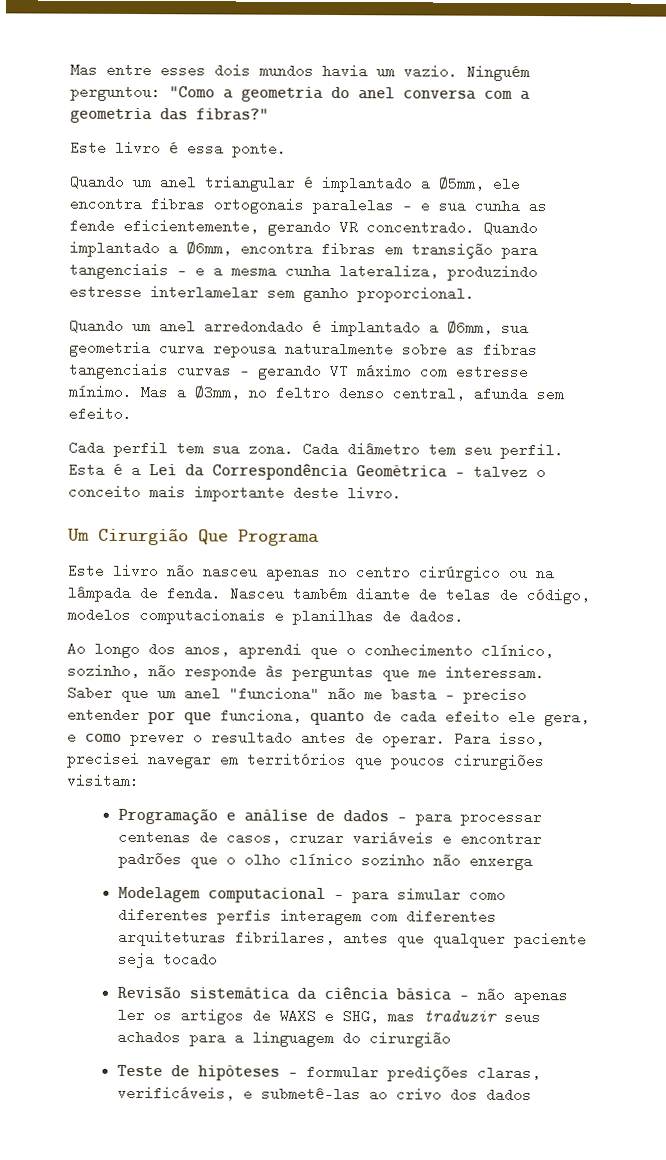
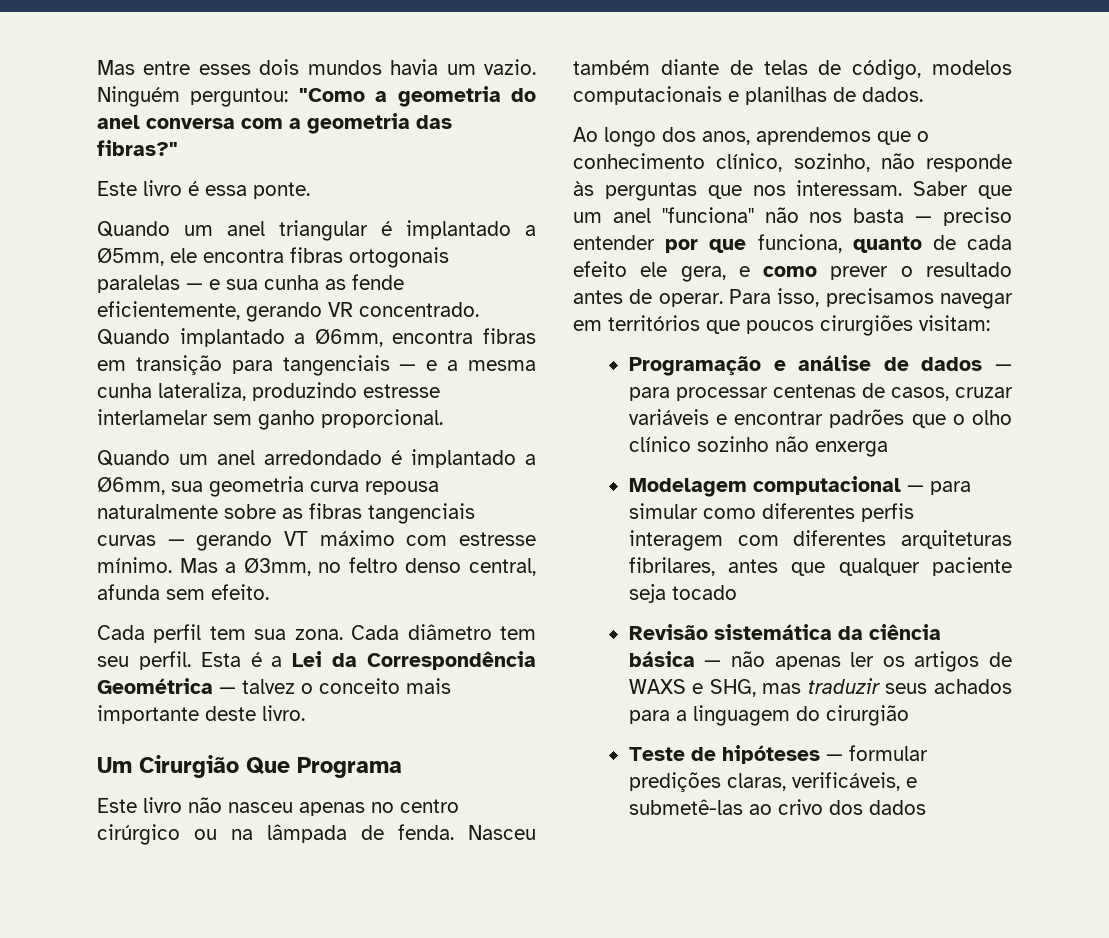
[238,642,302,659] aprendi -> [756,127,871,145] aprendemos
[418,665,437,680] me -> [752,185,786,196] nos
[364,687,383,702] me -> [809,212,843,223] nos
[67,751,140,769] precisei -> [825,288,934,307] precisamos

